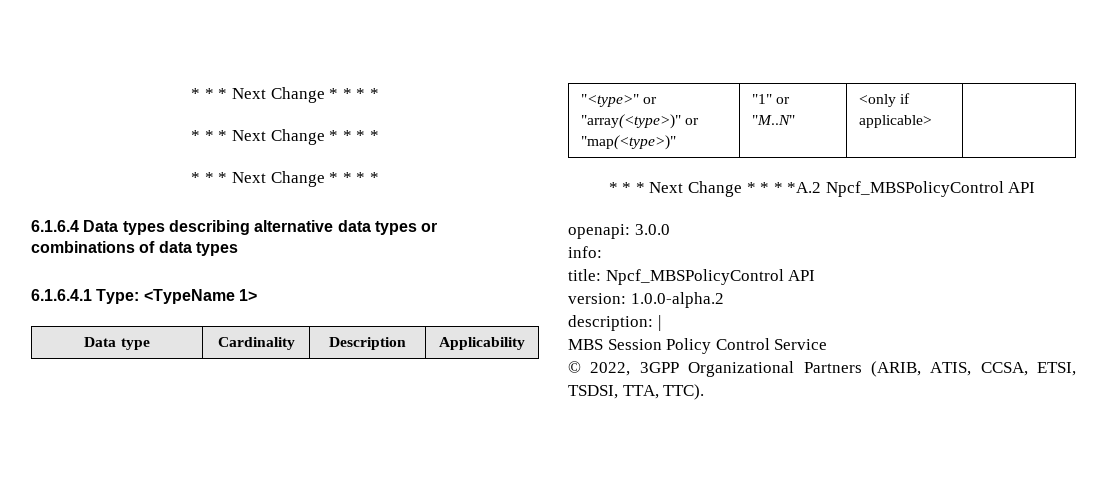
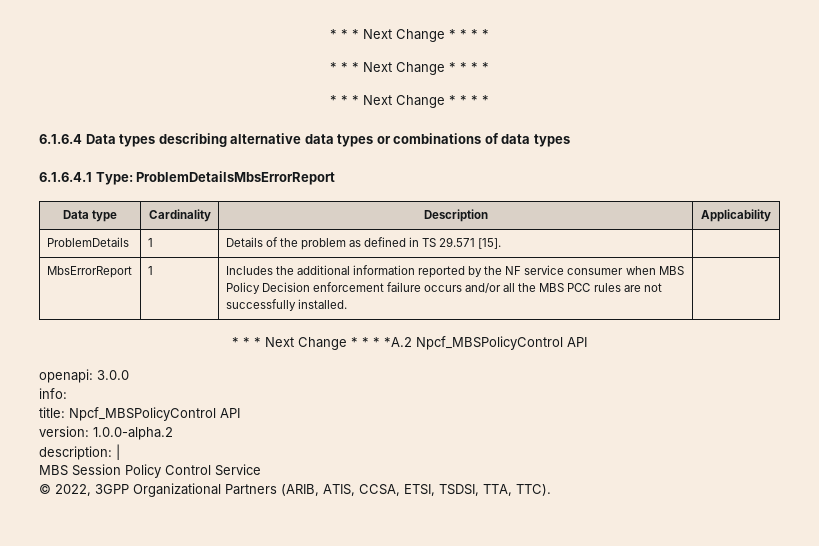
[143,289,257,304] <TypeName 1> -> [136,171,336,185] ProblemDetailsMbsErrorReport
[580,94,658,107] [580,114,700,129] [580,135,676,150] [751,94,791,104] [751,115,795,125] [858,93,911,107] [858,115,932,128] "<type>" or "array(<type>)" or "map(<type>)" | "1" or "M..N" | <only if applicable> -> [46,237,129,247] [147,238,153,247] [225,237,502,250] [46,266,132,278] [147,266,153,275] [225,265,684,278] [225,282,662,294] [225,299,347,311] ProblemDetails | 1 | Details of the problem as defined in TS 29.571 [15]. | // MbsErrorReport | 1 | Includes the additional information reported by the NF service consumer when MBS Policy Decision enforcement failure occurs and/or all the MBS PCC rules are not successfully installed.

